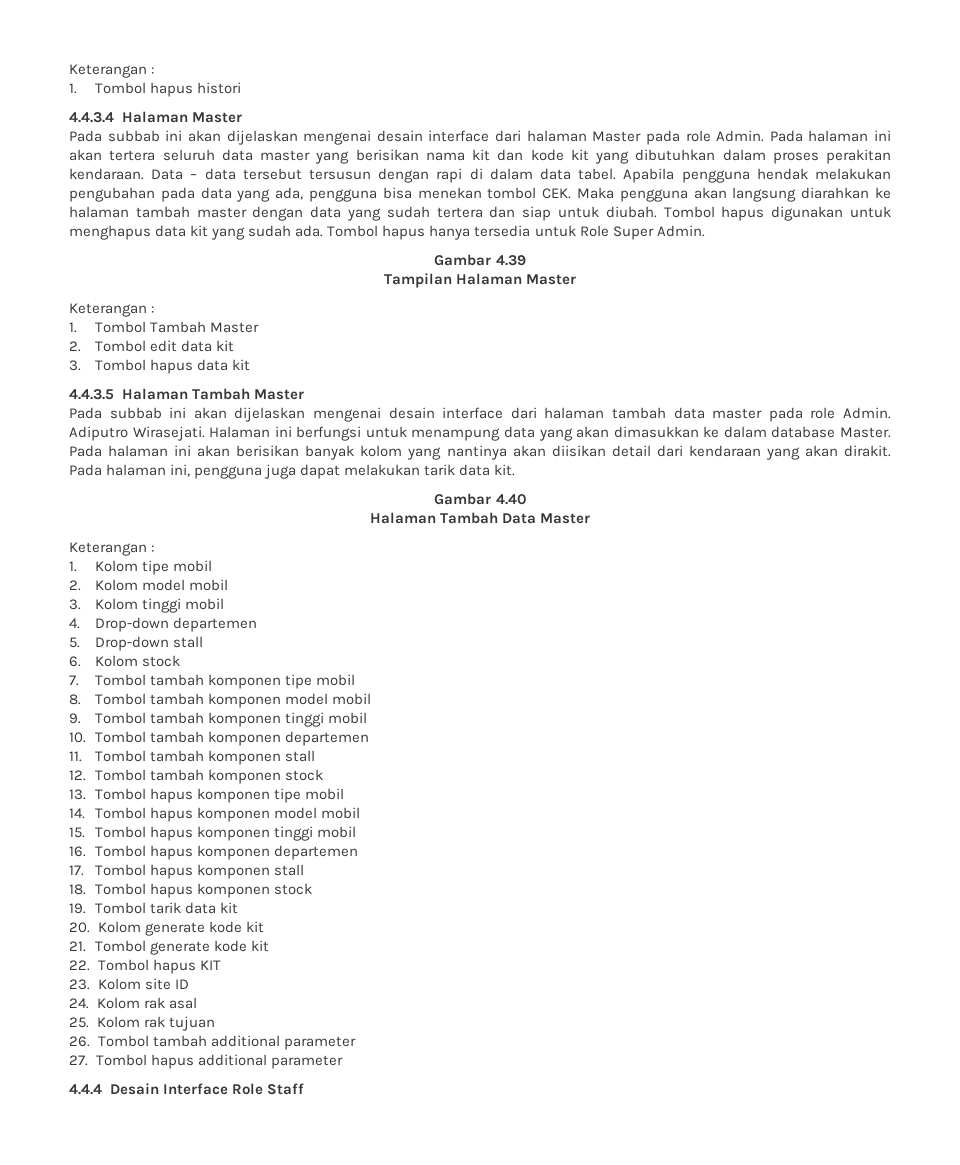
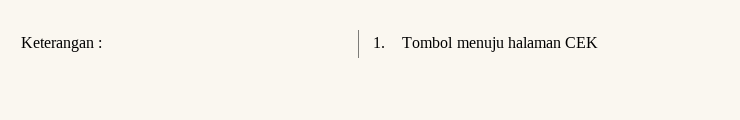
[69,64,155,78] [69,82,241,97] [69,111,242,123] [69,130,891,145] [69,149,891,164] [69,168,892,183] [69,187,891,202] [69,206,891,221] [69,225,705,240] [434,254,526,266] [383,273,577,288] [69,303,155,317] [69,321,259,333] [69,340,234,352] [69,359,250,374] [69,388,304,400] [69,407,892,422] [69,426,891,441] [69,445,891,460] [69,464,516,479] [434,493,526,505] [369,512,591,524] [69,542,155,556] [69,560,212,575] [69,579,228,591] [69,598,224,613] [69,617,257,632] [69,636,203,651] [69,655,180,667] [69,674,355,689] [69,693,371,708] [69,712,367,727] [69,731,369,746] [69,750,315,765] [69,769,323,784] [69,788,344,803] [69,807,360,822] [69,826,356,841] [69,845,358,860] [69,864,304,879] [69,883,312,898] [69,902,238,914] [69,921,264,936] [69,940,269,955] [69,959,221,974] [69,978,189,990] [69,997,197,1009] [69,1016,215,1031] [69,1035,356,1050] [69,1054,343,1069] [69,1083,304,1095] Keterangan : // 1. Tombol hapus histori // 4.4.3.4 Halaman Master // Pada subbab ini akan dijelaskan mengenai desain interface dari halaman Master pada role Admin. Pada halaman ini akan tertera seluruh data master yang berisikan nama kit dan kode kit yang dibutuhkan dalam proses perakitan kendaraan. Data – data tersebut tersusun dengan rapi di dalam data tabel. Apabila pengguna hendak melakukan pengubahan pada data yang ada, pengguna bisa menekan tombol CEK. Maka pengguna akan langsung diarahkan ke halaman tambah master dengan data yang sudah tertera dan siap untuk diubah. Tombol hapus digunakan untuk menghapus data kit yang sudah ada. Tombol hapus hanya tersedia untuk Role Super Admin. // Gambar 4.39 // Tampilan Halaman Master // Keterangan : // 1. Tombol Tambah Master // 2. Tombol edit data kit // 3. Tombol hapus data kit // 4.4.3.5 Halaman Tambah Master // Pada subbab ini akan dijelaskan mengenai desain interface dari halaman tambah data master pada role Admin. Adiputro Wirasejati. Halaman ini berfungsi untuk menampung data yang akan dimasukkan ke dalam database Master. Pada halaman ini akan berisikan banyak kolom yang nantinya akan diisikan detail dari kendaraan yang akan dirakit. Pada halaman ini, pengguna juga dapat melakukan tarik data kit. // Gambar 4.40 // Halaman Tambah Data Master // Keterangan : // 1. Kolom tipe mobil // 2. Kolom model mobil // 3. Kolom tinggi mobil // 4. Drop-down departemen // 5. Drop-down stall // 6. Kolom stock // 7. Tombol tambah komponen tipe mobil // 8. Tombol tambah komponen model mobil // 9. Tombol tambah komponen tinggi mobil // 10. Tombol tambah komponen departemen // 11. Tombol tambah komponen stall // 12. Tombol tambah komponen stock // 13. Tombol hapus komponen tipe mobil // 14. Tombol hapus komponen model mobil // 15. Tombol hapus komponen tinggi mobil // 16. Tombol hapus komponen departemen // 17. Tombol hapus komponen stall // 18. Tombol hapus komponen stock // 19. Tombol tarik data kit // 20. Kolom generate kode kit // 21. Tombol generate kode kit // 22. Tombol hapus KIT // 23. Kolom site ID // 24. Kolom rak asal // 25. Kolom rak tujuan // 26. Tombol tambah additional parameter // 27. Tombol hapus additional parameter // 4.4.4 Desain Interface Role Staff -> [21,37,103,52] [373,37,599,52] Keterangan : // 1. Tombol menuju halaman CEK

